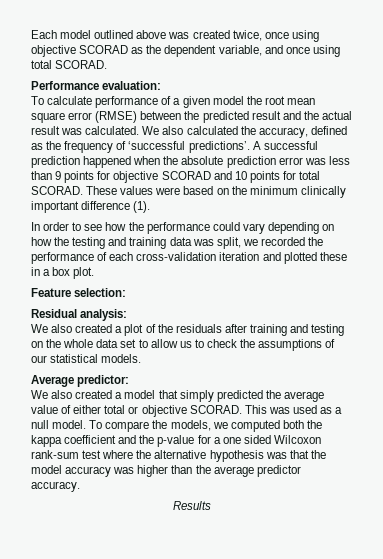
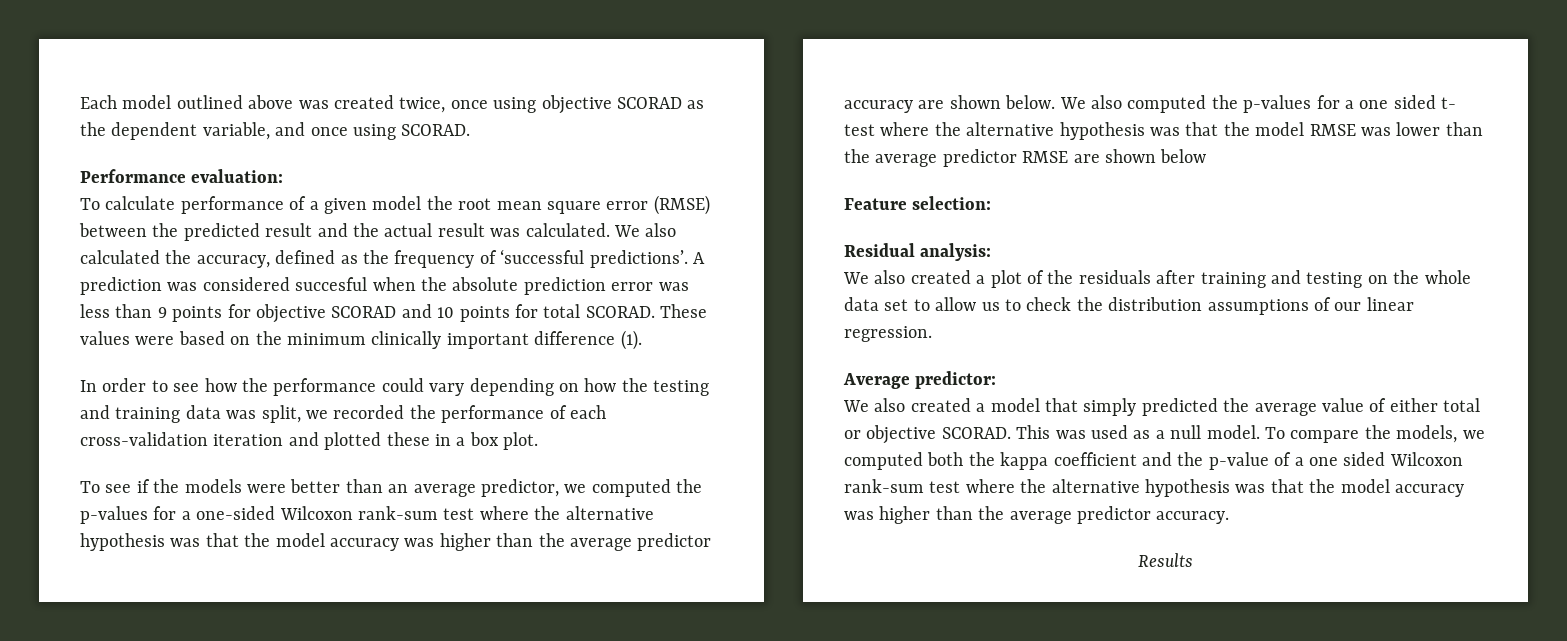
[31,60,52,69] total -> (396, 132) none
[263,141,318,150] [31,156,132,168] successful prediction happened -> [80,277,368,295] prediction was considered succesful
(95, 273) none -> [80,479,703,497] [80,506,654,524] [80,533,712,551] [844,95,1457,113] [844,122,1483,140] [844,149,1207,167] // To see if the models were better than an average predictor, we computed the p-values for a one-sided Wilcoxon rank-sum test where the alternative hypothesis was that the model accuracy was higher than the average predictor accuracy are shown below. We also computed the p-values for a one sided t- test where the alternative hypothesis was that the model RMSE was lower than the average predictor RMSE are shown below
(256, 343) none -> [1108,297,1203,311] distribution
[50,354,142,363] statistical models. -> [1366,297,1414,311] [844,326,932,342] linear regression.
[197,435,211,444] for -> [1274,452,1292,466] of

